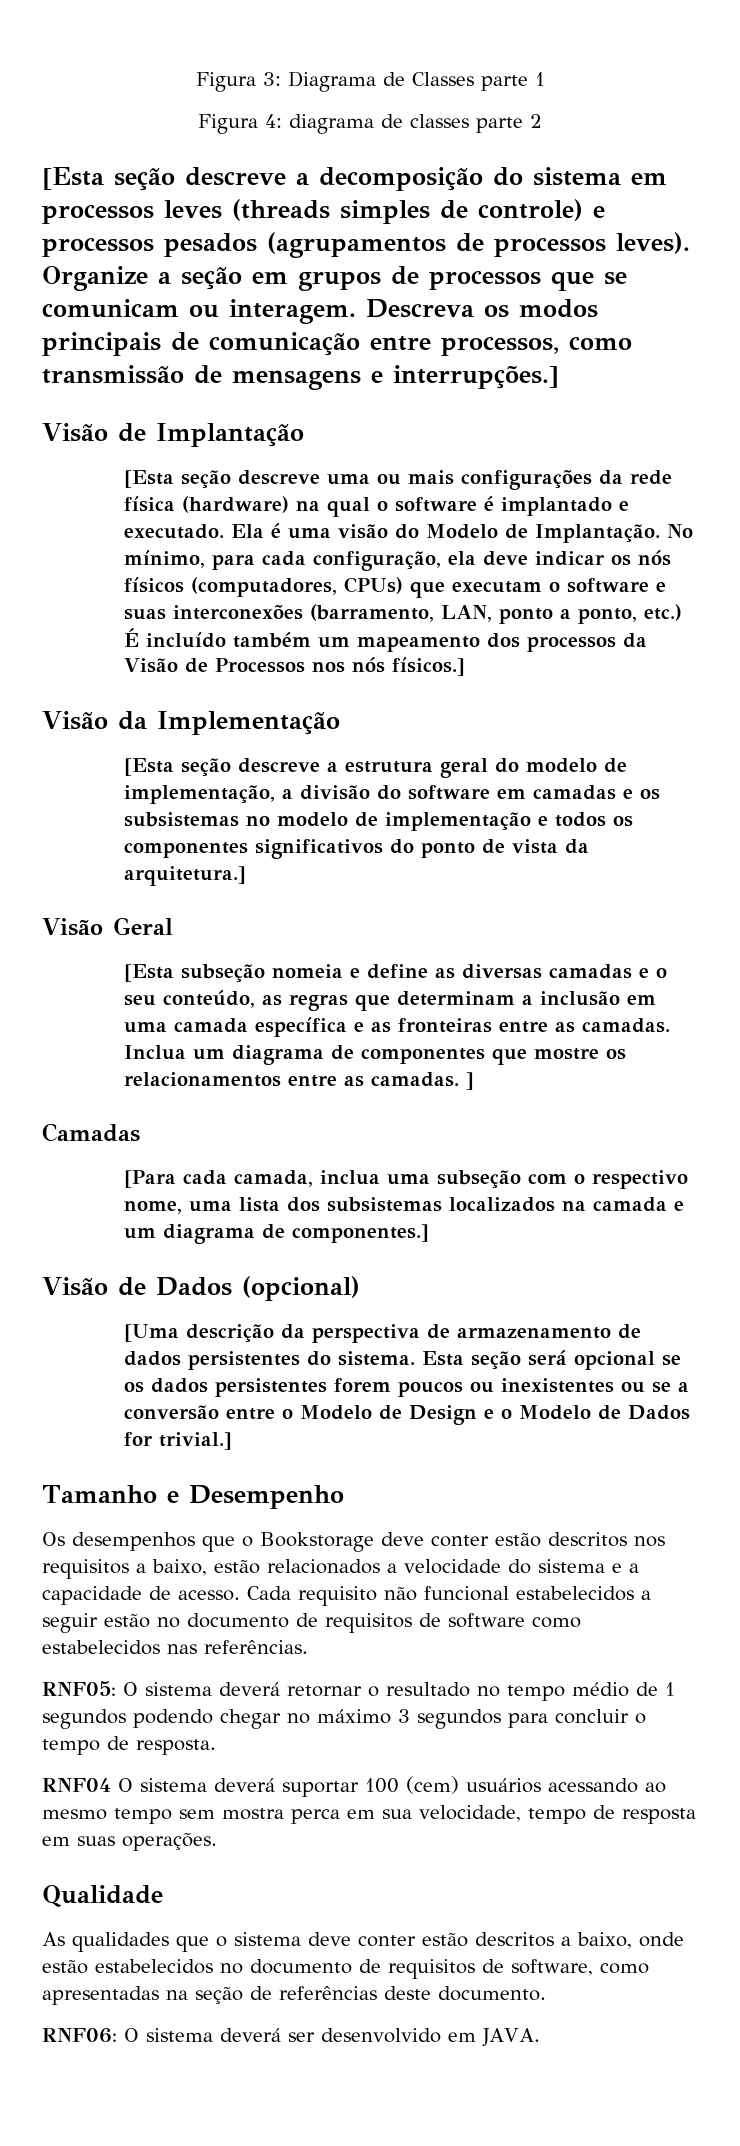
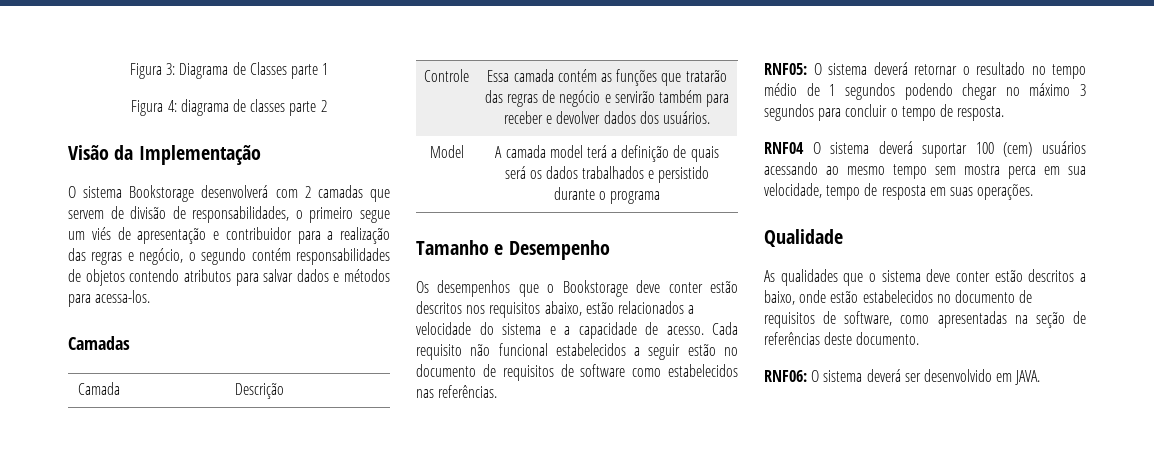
[42,167,667,191] [42,199,605,224] [42,232,690,258] [42,266,627,291] [42,299,598,324] [42,332,632,356] [42,365,559,390] [42,423,304,447] [123,470,672,490] [123,496,629,517] [123,523,693,543] [123,550,671,571] [123,577,666,598] [123,604,682,624] [123,628,647,652] [123,657,465,676] [42,711,340,735] [123,758,627,778] [123,785,660,804] [123,812,633,831] [123,839,589,859] [123,866,246,886] [42,917,173,936] [123,964,667,982] [123,990,656,1011] [123,1017,670,1037] [123,1045,626,1065] [123,1072,474,1090] [42,1123,140,1142] [123,1170,688,1189] [123,1197,684,1214] [123,1224,429,1244] [42,1276,360,1301] [123,1324,641,1343] [123,1350,681,1370] [123,1378,689,1397] [123,1405,690,1425] [123,1432,232,1450] [Esta seção descreve a decomposição do sistema em processos leves (threads simples de controle) e processos pesados (agrupamentos de processos leves). Organize a seção em grupos de processos que se comunicam ou interagem. Descreva os modos principais de comunicação entre processos, como transmissão de mensagens e interrupções.] // Visão de Implantação // [Esta seção descreve uma ou mais configurações da rede física (hardware) na qual o software é implantado e executado. Ela é uma visão do Modelo de Implantação. No mínimo, para cada configuração, ela deve indicar os nós físicos (computadores, CPUs) que executam o software e suas interconexões (barramento, LAN, ponto a ponto, etc.) É incluído também um mapeamento dos processos da Visão de Processos nos nós físicos.] // Visão da Implementação // [Esta seção descreve a estrutura geral do modelo de implementação, a divisão do software em camadas e os subsistemas no modelo de implementação e todos os componentes significativos do ponto de vista da arquitetura.] // Visão Geral // [Esta subseção nomeia e define as diversas camadas e o seu conteúdo, as regras que determinam a inclusão em uma camada específica e as fronteiras entre as camadas. Inclua um diagrama de componentes que mostre os relacionamentos entre as camadas. ] // Camadas // [Para cada camada, inclua uma subseção com o respectivo nome, uma lista dos subsistemas localizados na camada e um diagrama de componentes.] // Visão de Dados (opcional) // [Uma descrição da perspectiva de armazenamento de dados persistentes do sistema. Esta seção será opcional se os dados persistentes forem poucos ou inexistentes ou se a conversão entre o Modelo de Design e o Modelo de Dados for trivial.] -> [68,145,261,165] [68,185,390,202] [68,206,390,223] [68,227,390,244] [68,248,390,265] [68,269,390,286] [68,290,151,307] [68,336,130,350] [77,382,120,395] [234,382,284,399] [424,69,469,82] [487,69,727,86] [484,90,730,107] [504,111,710,124] [429,145,464,158] [495,145,719,162] [504,166,710,183] [553,187,661,204] Visão da Implementação // O sistema Bookstorage desenvolverá com 2 camadas que servem de divisão de responsabilidades, o primeiro segue um viés de apresentação e contribuidor para a realização das regras e negócio, o segundo contém responsabilidades de objetos contendo atributos para salvar dados e métodos para acessa-los. // Camadas // Camada | Descrição // Controle | Essa camada contém as funções que tratarão das regras de negócio e servirão também para receber e devolver dados dos usuários. // Model | A camada model terá a definição de quais será os dados trabalhados e persistido durante o programa
[136,1559,207,1576] a baixo, -> [544,301,582,316] abaixo,

